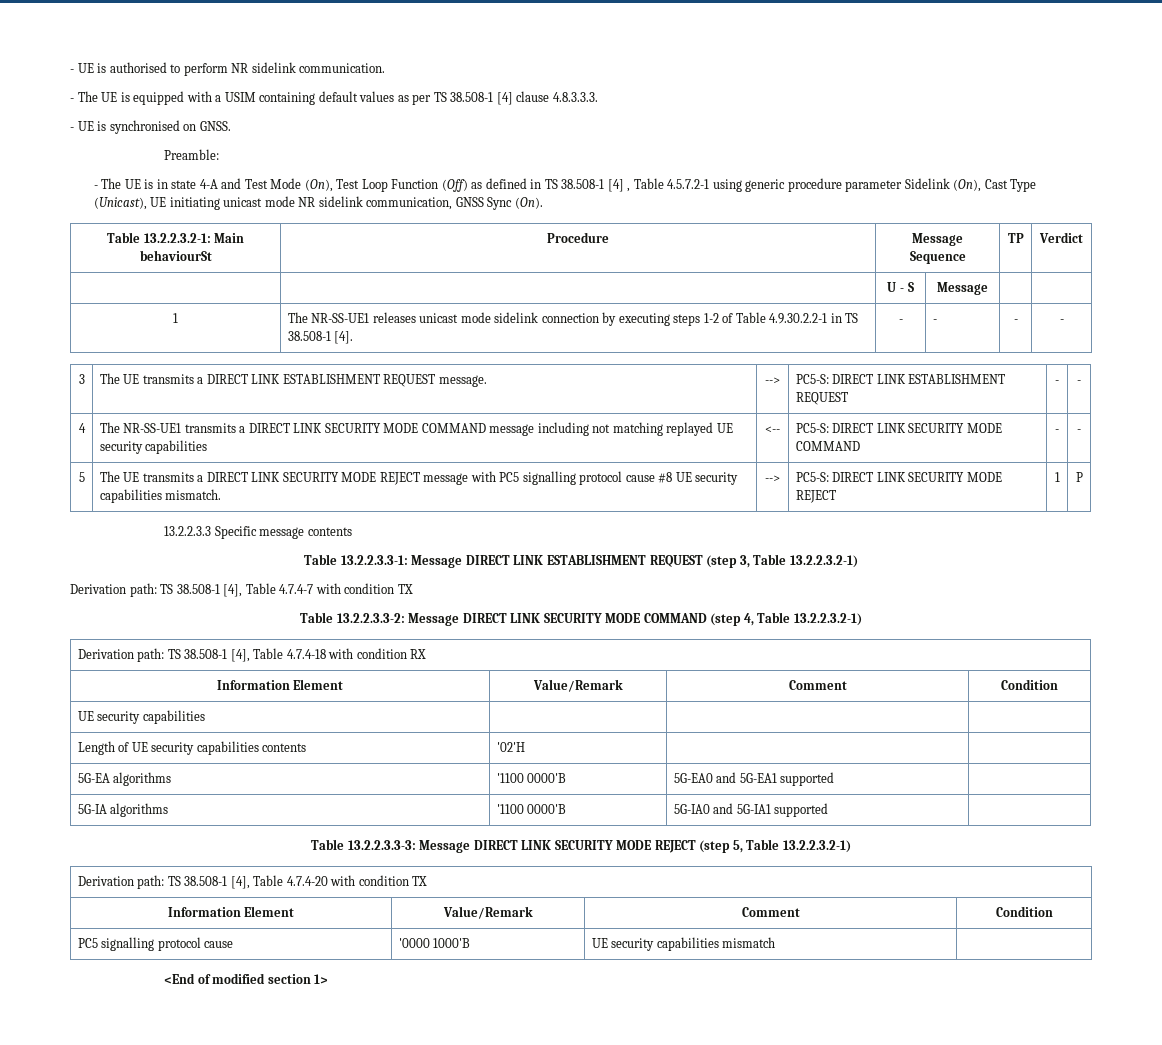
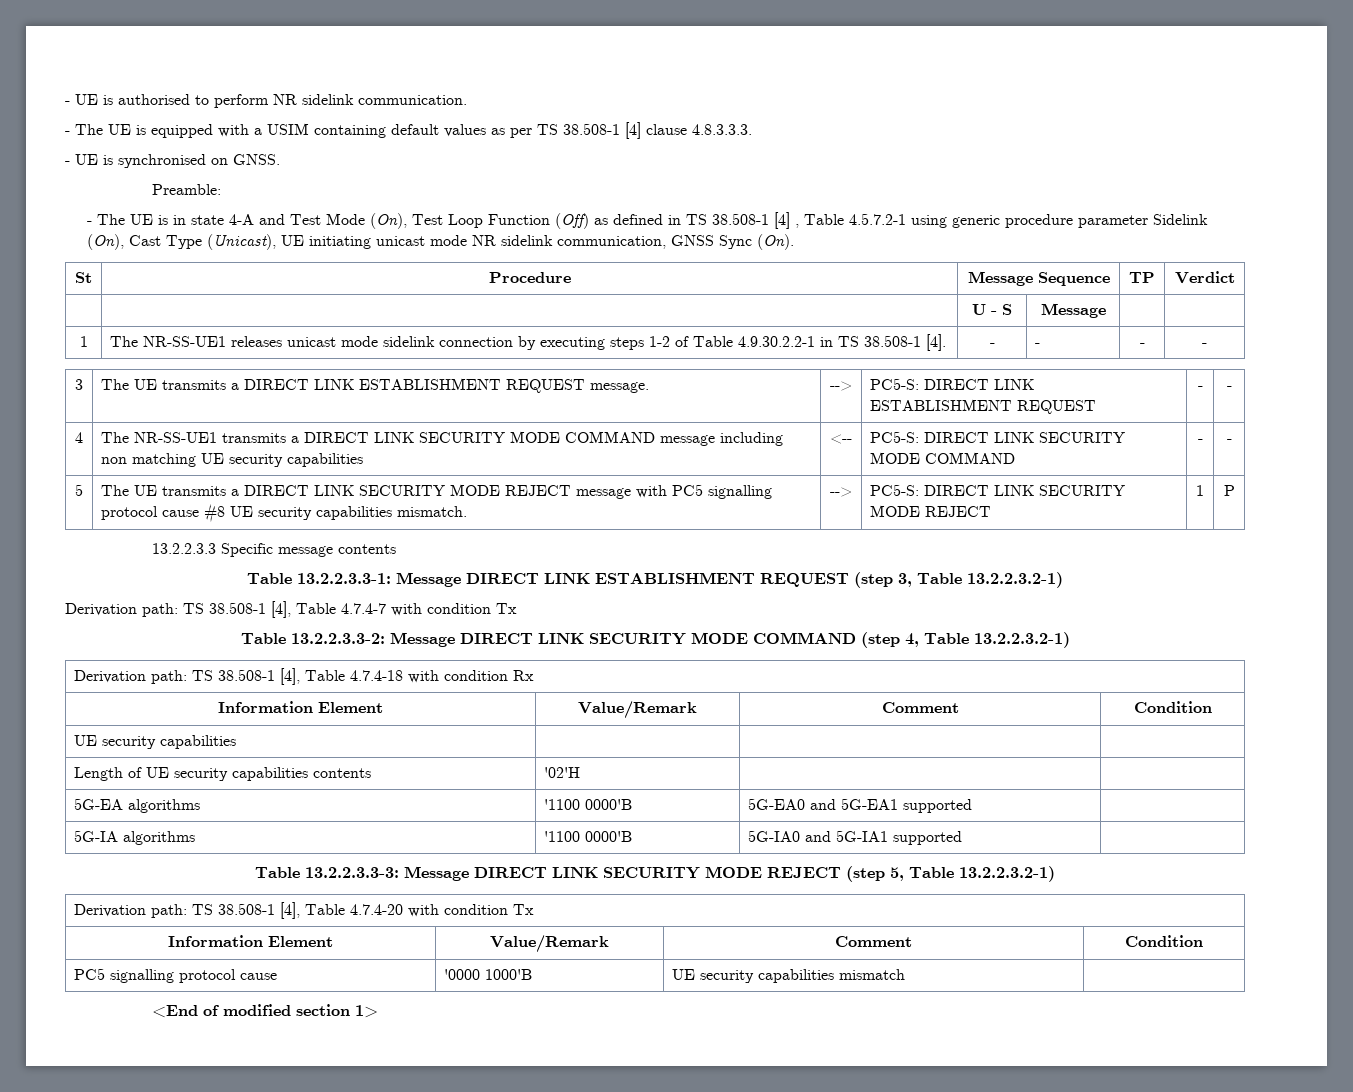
[106,232,245,243] [139,250,212,261] Table 13.2.2.3.2-1: Main behaviourSt -> [75,272,92,283] St
[592,422,714,436] not matching replayed -> [101,453,197,467] non matching
[397,584,413,594] TX -> [496,603,517,614] Tx
[410,649,427,659] RX -> [513,670,535,681] Rx
[412,876,428,886] TX -> [513,904,535,915] Tx

